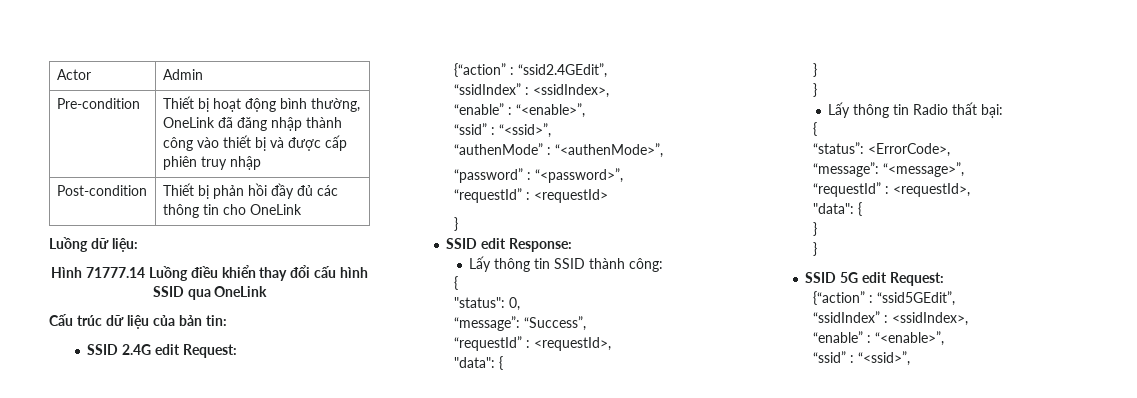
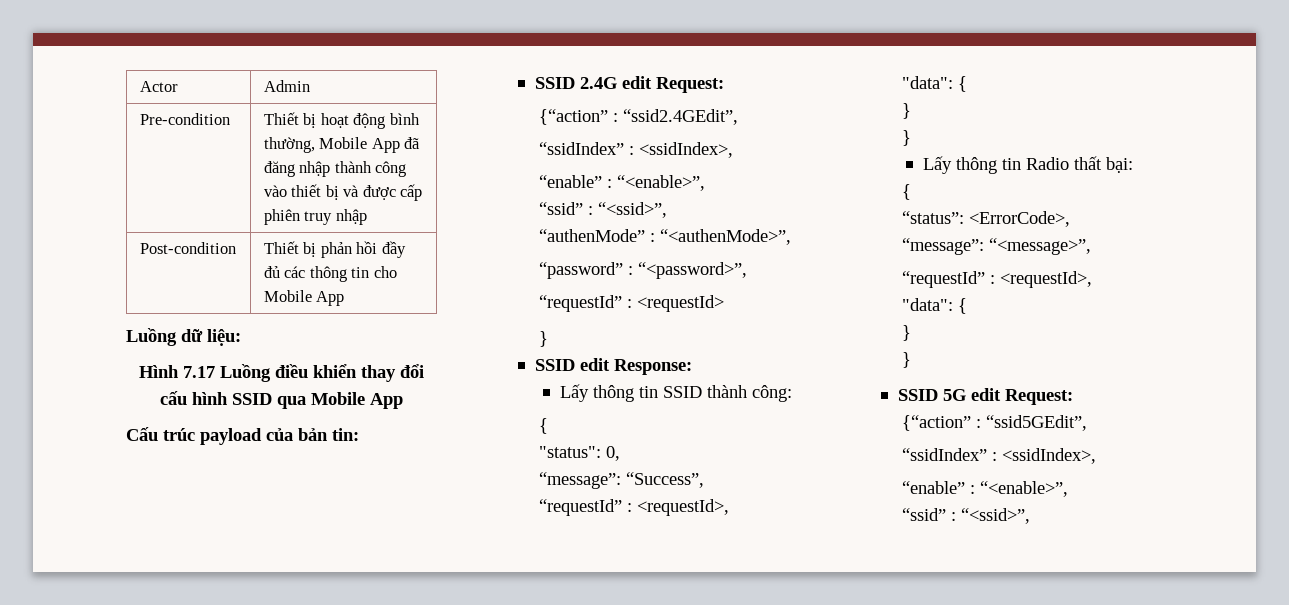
[162,117,215,128] OneLink -> [319,137,400,153] Mobile App
[249,204,302,215] OneLink -> [263,290,345,306] Mobile App
[86,267,146,278] 71777.14 -> [183,366,215,378] 7.17
[214,286,268,297] OneLink -> [311,392,403,409] Mobile App
[106,315,149,329] dữ liệu -> [200,428,262,445] payload

